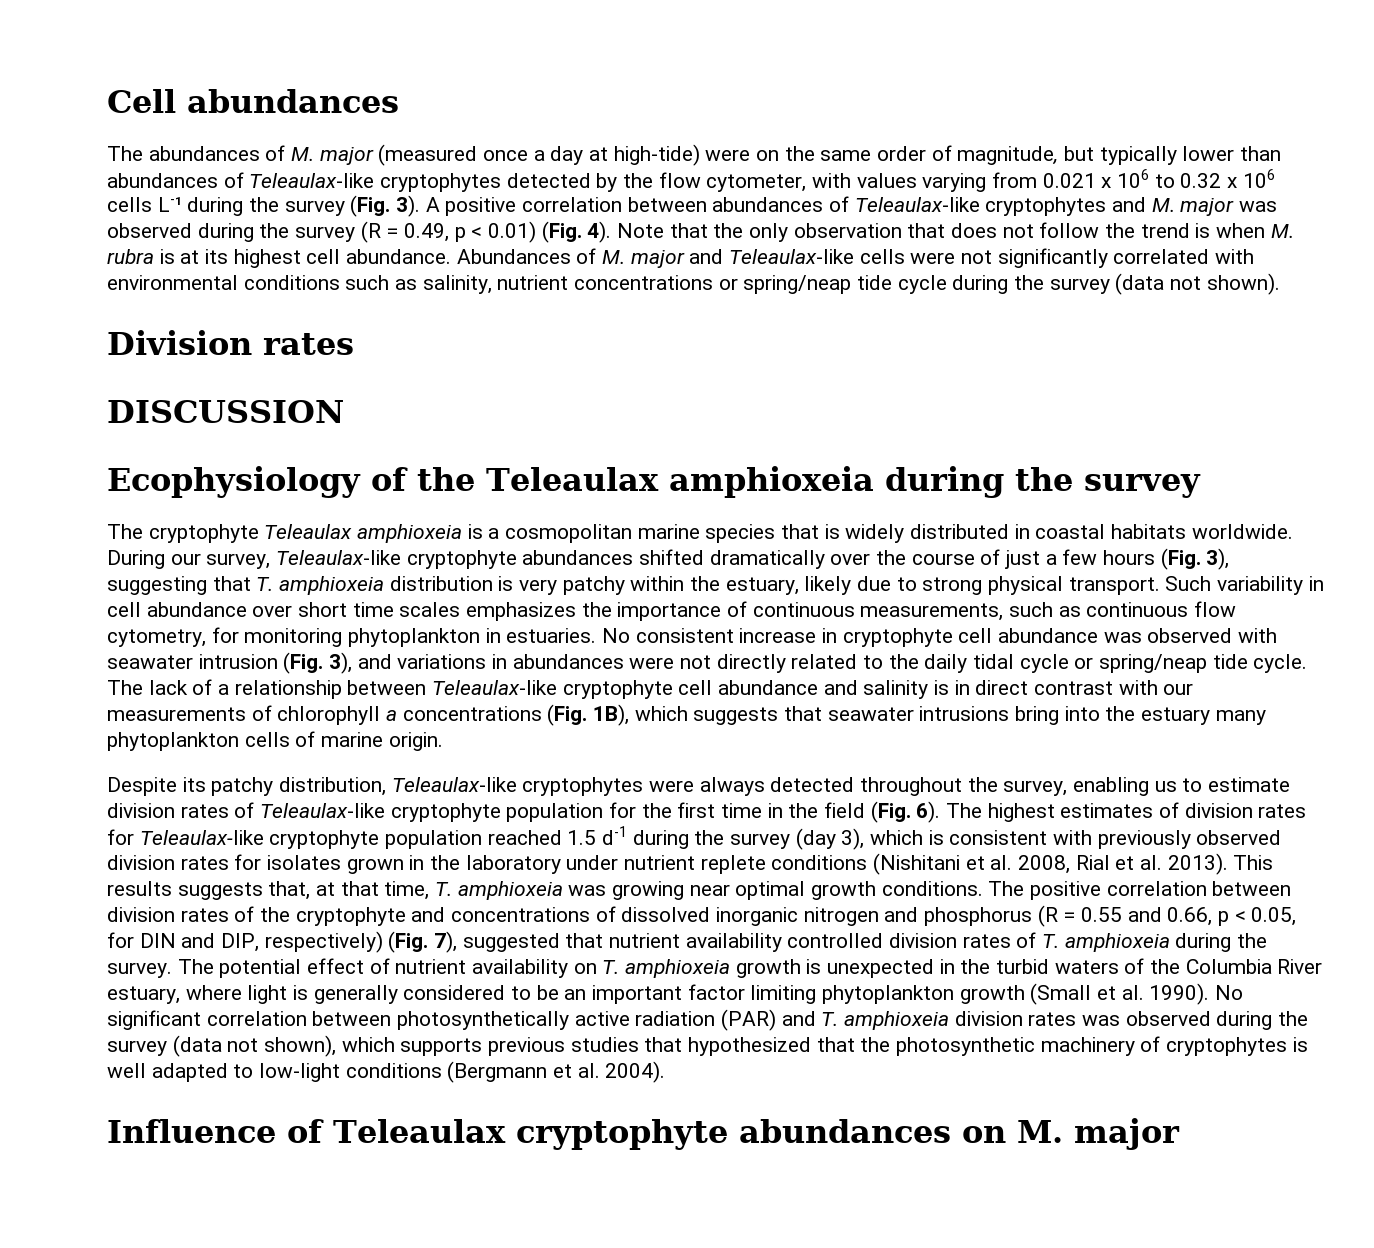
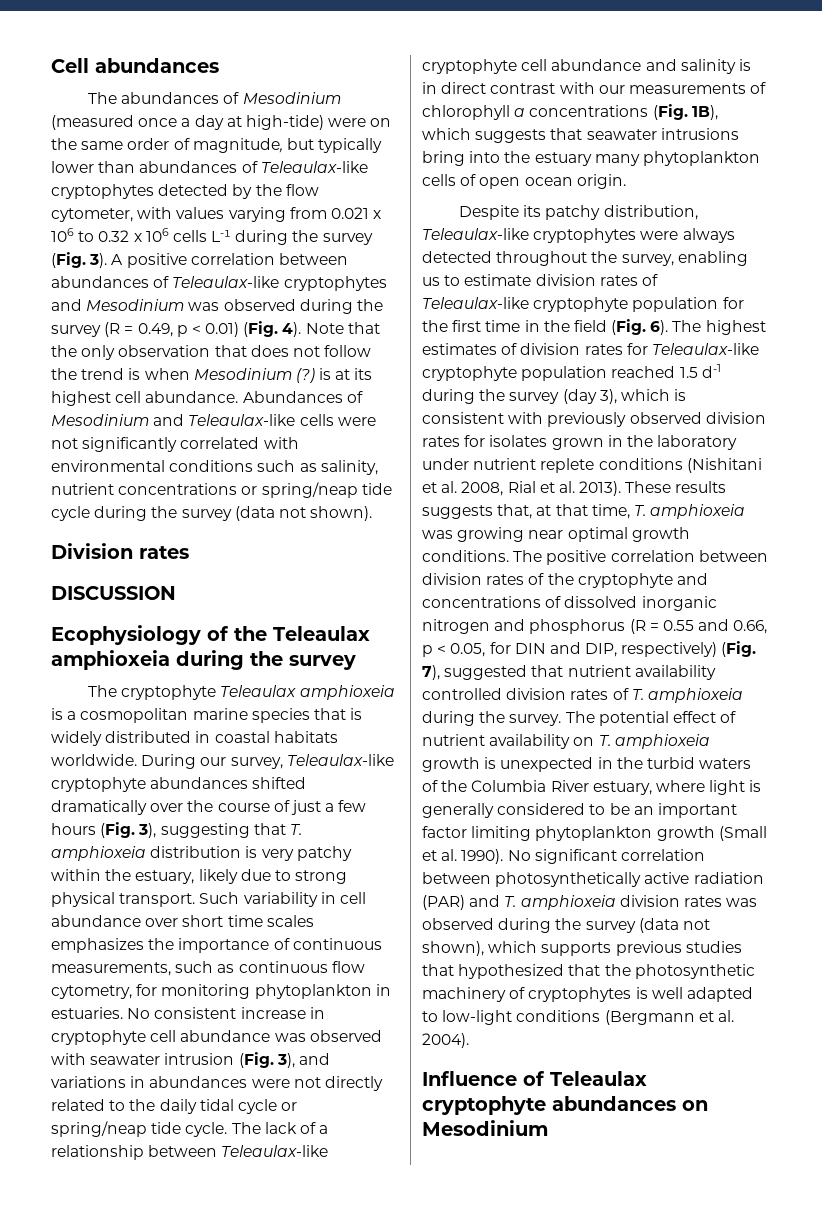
[291,147,374,165] M. major -> [242,92,341,104] Mesodinium
[1151,198,1235,216] M. major -> [86,299,185,311] Mesodinium
[1270,224,1294,238] [107,249,154,264] M. rubra -> [193,368,315,383] Mesodinium (?)
[602,250,685,268] M. major -> [51,414,149,426] Mesodinium
[321,732,384,747] marine -> [479,177,573,189] open ocean
[1233,855,1274,870] This -> [625,481,672,493] These
[1016,1118,1180,1150] M. major -> [422,1120,548,1136] Mesodinium

